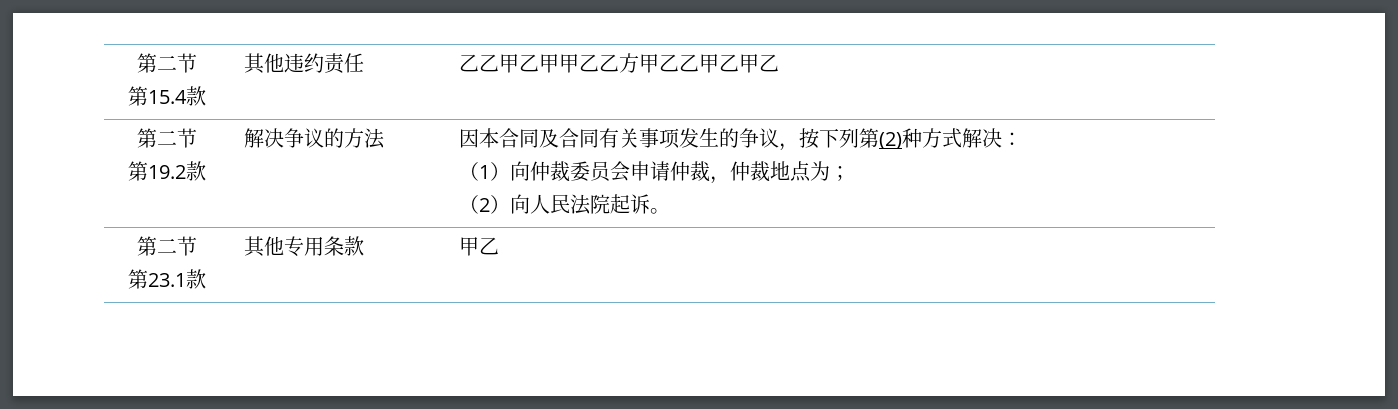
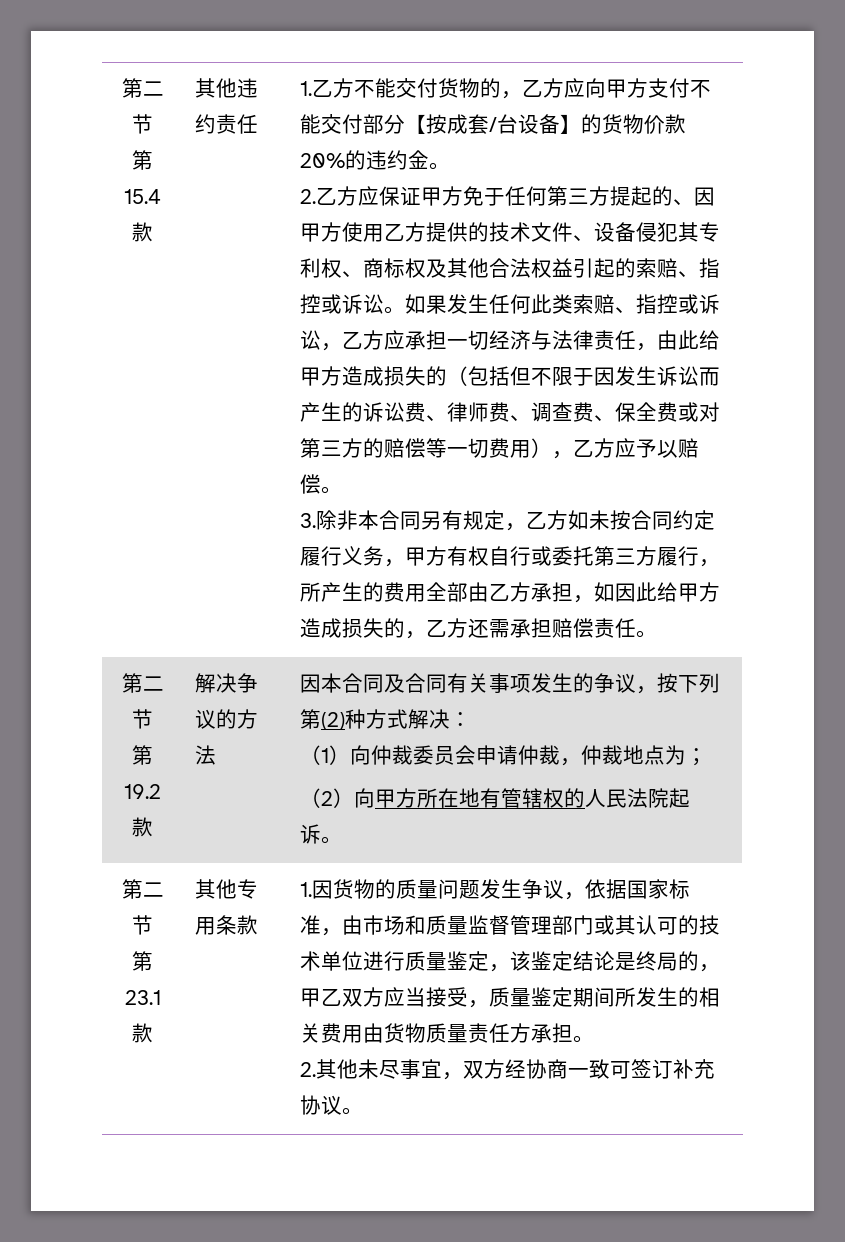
[458,53,779,73] 乙乙甲乙甲甲乙乙方甲乙乙甲乙甲乙 -> [299,78,711,99] [299,114,686,134] [299,150,450,170] [299,186,715,206] [299,222,720,242] [299,258,720,278] [299,294,720,314] [299,330,720,351] [299,366,720,386] [299,402,720,422] [299,438,699,459] [299,474,342,494] [299,510,715,531] [299,546,720,567] [299,582,720,603] [299,618,657,639] 1.乙方不能交付货物的，乙方应向甲方支付不能交付部分【按成套/台设备】的货物价款20%的违约金。 // 2.乙方应保证甲方免于任何第三方提起的、因甲方使用乙方提供的技术文件、设备侵犯其专利权、商标权及其他合法权益引起的索赔、指控或诉讼。如果发生任何此类索赔、指控或诉讼，乙方应承担一切经济与法律责任，由此给甲方造成损失的（包括但不限于因发生诉讼而产生的诉讼费、律师费、调查费、保全费或对第三方的赔偿等一切费用），乙方应予以赔偿。 // 3.除非本合同另有规定，乙方如未按合同约定履行义务，甲方有权自行或委托第三方履行，所产生的费用全部由乙方承担，如因此给甲方造成损失的，乙方还需承担赔偿责任。
(530, 204) none -> [374,788,585,808] 甲方所在地有管辖权的
[458,237,499,256] 甲乙 -> [299,879,690,900] [299,915,720,936] [299,951,720,972] [299,987,720,1008] [299,1023,594,1043] [299,1059,715,1080] [299,1095,363,1115] 1.因货物的质量问题发生争议，依据国家标准，由市场和质量监督管理部门或其认可的技术单位进行质量鉴定，该鉴定结论是终局的，甲乙双方应当接受，质量鉴定期间所发生的相关费用由货物质量责任方承担。 // 2.其他未尽事宜，双方经协商一致可签订补充协议。

